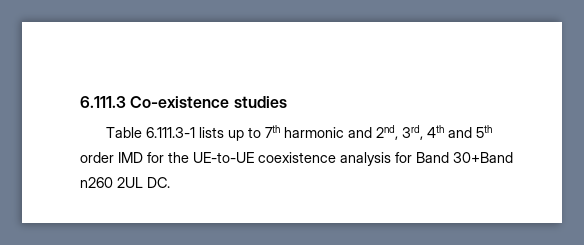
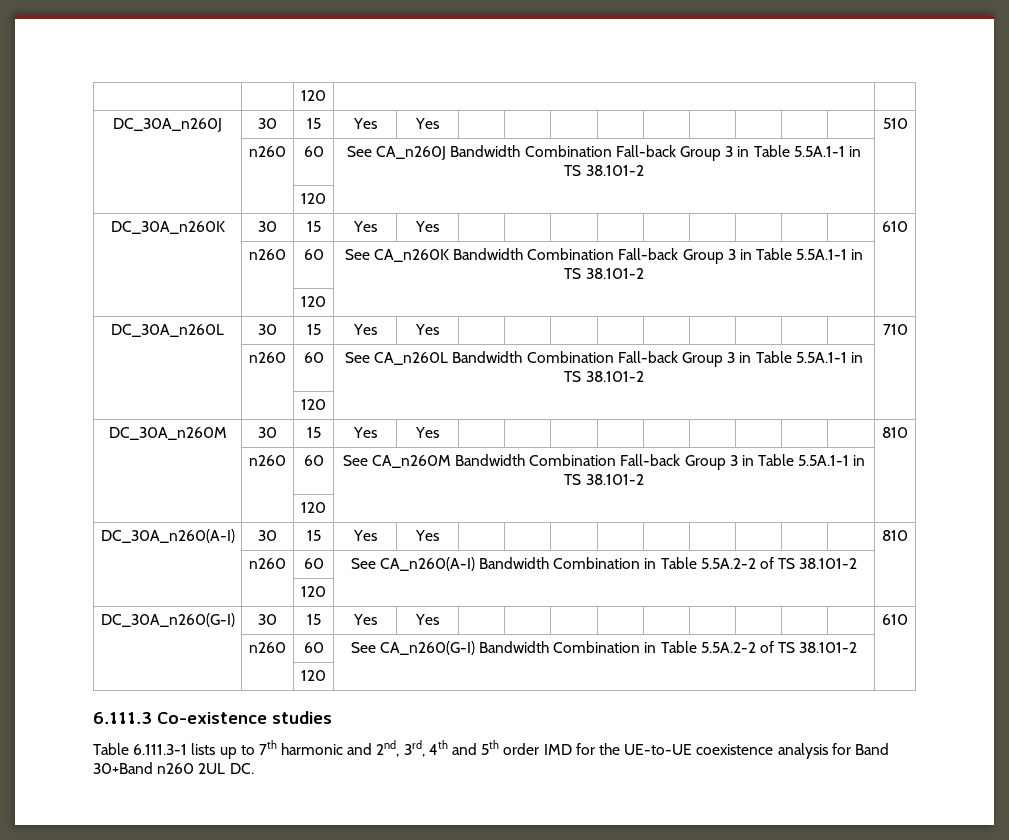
(80, 102) none -> [301,90,326,101] [113,118,222,132] [258,118,277,129] [306,118,321,129] [352,118,377,129] [415,118,439,129] [882,118,908,129] [249,146,286,157] [303,146,324,157] [347,145,861,161] [564,165,644,176] [301,193,326,204] [110,221,225,234] [258,221,277,232] [306,221,321,232] [352,221,377,232] [415,221,439,232] [882,221,908,232] [249,249,286,260] [303,249,324,260] [344,248,864,264] [564,268,644,279] [301,296,326,307] [111,324,224,337] [258,324,277,335] [306,324,321,335] [352,324,377,335] [415,324,439,335] [882,324,908,335] [249,352,286,363] [303,352,324,363] [345,351,863,367] [564,371,644,382] [301,399,326,410] [108,427,227,440] [258,427,277,438] [306,427,321,438] [352,427,377,438] [415,427,439,438] [882,427,908,438] [249,455,286,466] [303,455,324,466] [342,454,866,470] [564,474,644,485] [301,502,326,513] [100,529,235,543] [258,530,277,541] [306,530,321,541] [352,530,377,541] [415,530,439,541] [882,530,908,541] [249,558,286,569] [303,558,324,569] [350,557,858,571] [301,586,326,597] [100,613,235,627] [258,614,277,625] [306,614,321,625] [352,614,377,625] [415,614,439,625] [882,614,908,625] [249,642,286,653] [303,642,324,653] [350,641,858,655] [301,670,326,681] | | 120 | | // DC_30A_n260J | 30 | 15 | Yes | Yes | | | | | | | | | | 510 // | n260 | 60 | See CA_n260J Bandwidth Combination Fall-back Group 3 in Table 5.5A.1-1 in TS 38.101-2 | // | | 120 | | // DC_30A_n260K | 30 | 15 | Yes | Yes | | | | | | | | | | 610 // | n260 | 60 | See CA_n260K Bandwidth Combination Fall-back Group 3 in Table 5.5A.1-1 in TS 38.101-2 | // | | 120 | | // DC_30A_n260L | 30 | 15 | Yes | Yes | | | | | | | | | | 710 // | n260 | 60 | See CA_n260L Bandwidth Combination Fall-back Group 3 in Table 5.5A.1-1 in TS 38.101-2 | // | | 120 | | // DC_30A_n260M | 30 | 15 | Yes | Yes | | | | | | | | | | 810 // | n260 | 60 | See CA_n260M Bandwidth Combination Fall-back Group 3 in Table 5.5A.1-1 in TS 38.101-2 | // | | 120 | | // DC_30A_n260(A-I) | 30 | 15 | Yes | Yes | | | | | | | | | | 810 // | n260 | 60 | See CA_n260(A-I) Bandwidth Combination in Table 5.5A.2-2 of TS 38.101-2 | // | | 120 | | // DC_30A_n260(G-I) | 30 | 15 | Yes | Yes | | | | | | | | | | 610 // | n260 | 60 | See CA_n260(G-I) Bandwidth Combination in Table 5.5A.2-2 of TS 38.101-2 | // | | 120 | | //

